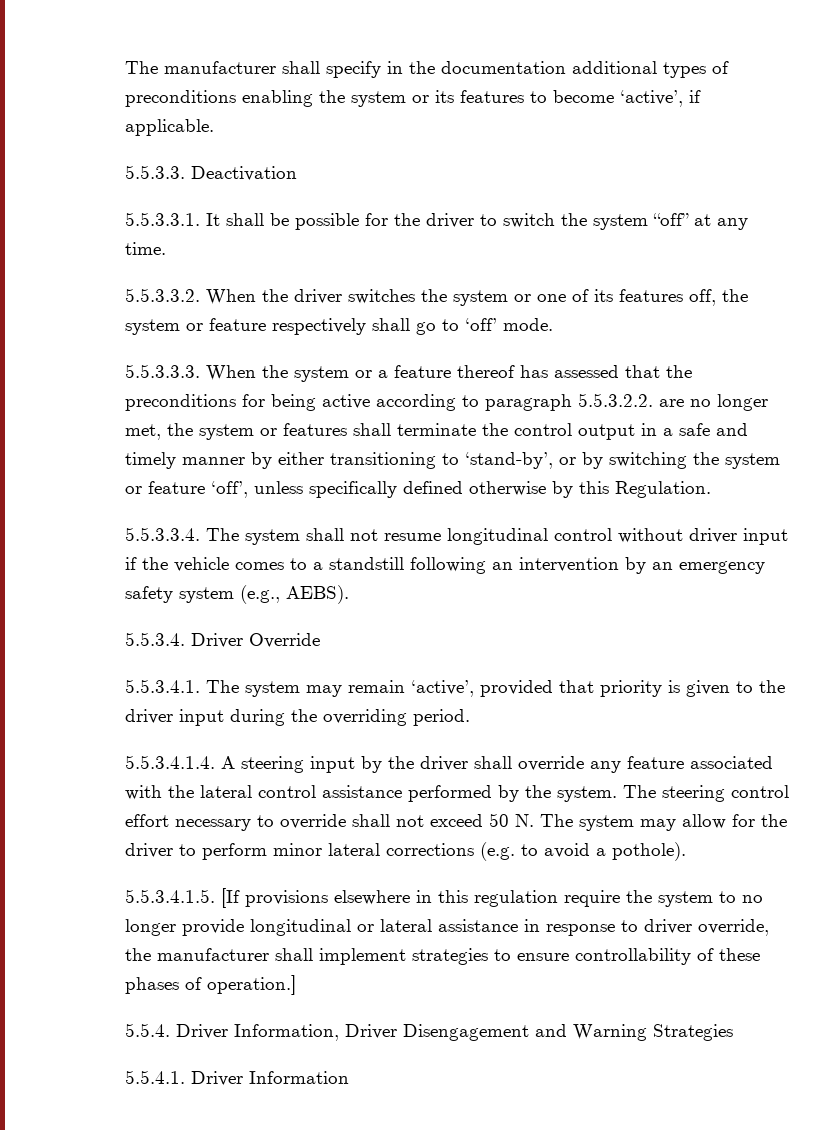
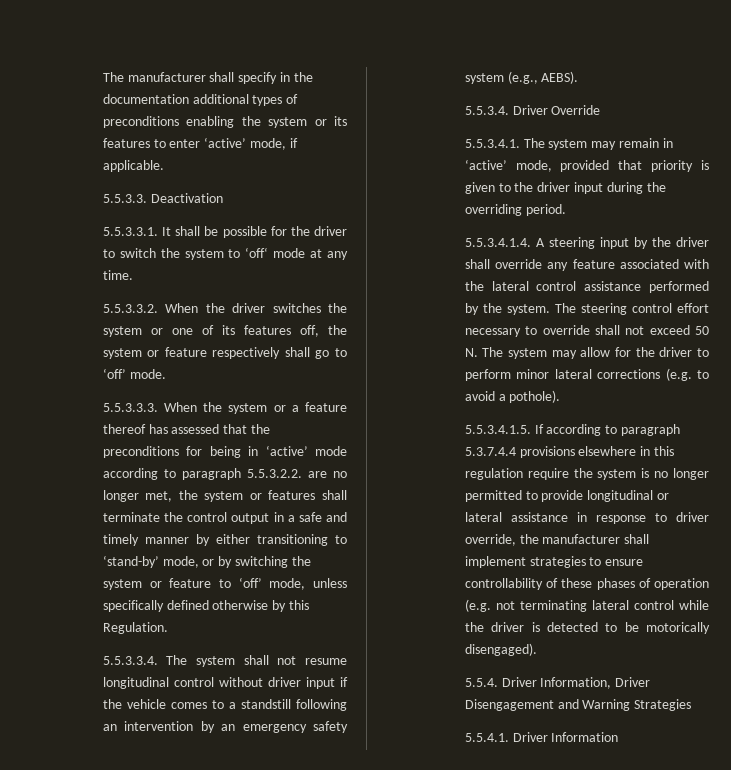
[552,90,683,107] become ‘active’, -> [169,137,286,150] enter ‘active’ mode,
[652,213,689,226] “off” -> [228,247,306,258] to ‘off‘ mode
[321,394,370,409] active -> [248,445,347,456] in ‘active’ mode
[464,452,553,469] ‘stand-by’, -> [102,555,199,568] ‘stand-by’ mode,
[210,481,248,498] ‘off’, -> [218,577,306,590] to ‘off’ mode,
[410,680,474,697] ‘active’, -> [662,138,673,148] [464,159,552,172] in ‘active’ mode,
[220,888,240,908] [If -> [534,424,680,436] [464,447,516,456] If according to paragraph 5.3.7.4.4
[718,891,763,903] [124,919,176,936] to no longer -> [641,468,709,480] [464,490,538,502] is no longer permitted to
[206,975,296,995] operation.] -> [654,578,709,590] [464,599,709,612] [464,622,710,634] [464,643,537,656] operation (e.g. not terminating lateral control while the driver is detected to be motorically disengaged).

